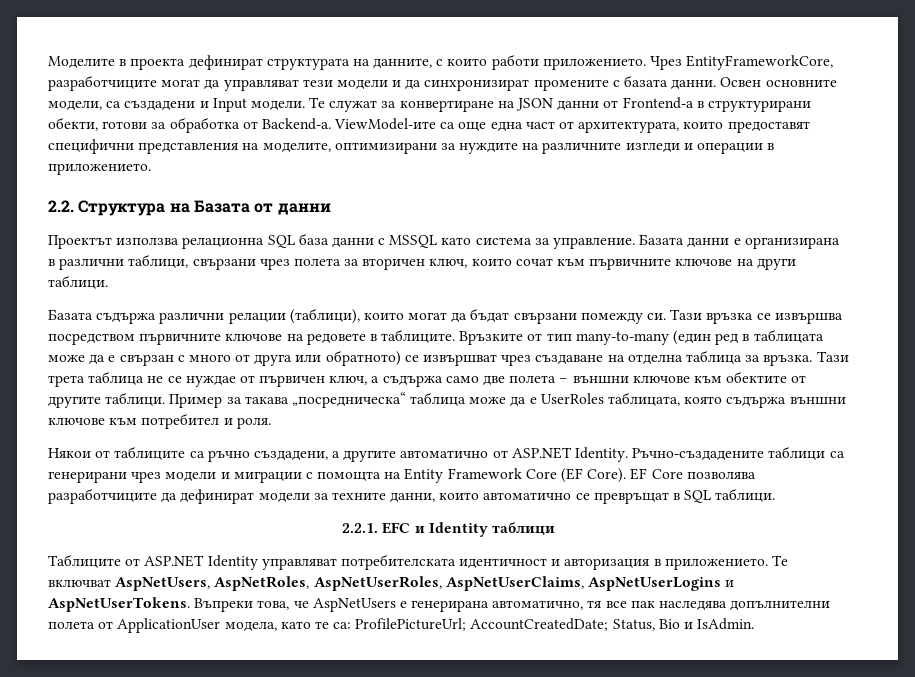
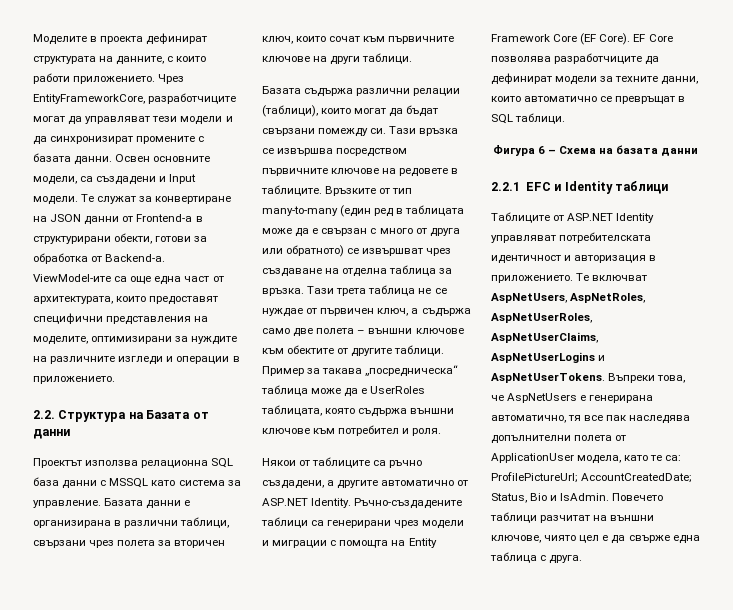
[342,523,379,533] 2.2.1. -> [492,145,699,156] [491,182,520,191] Фигура 6 – Схема на базата данни // 2.2.1
(755, 624) none -> [612,493,664,501] [490,512,655,523] [491,535,700,544] [490,552,583,564] Повечето таблици разчитат на външни ключове, чиято цел е да свърже една таблица с друга.

